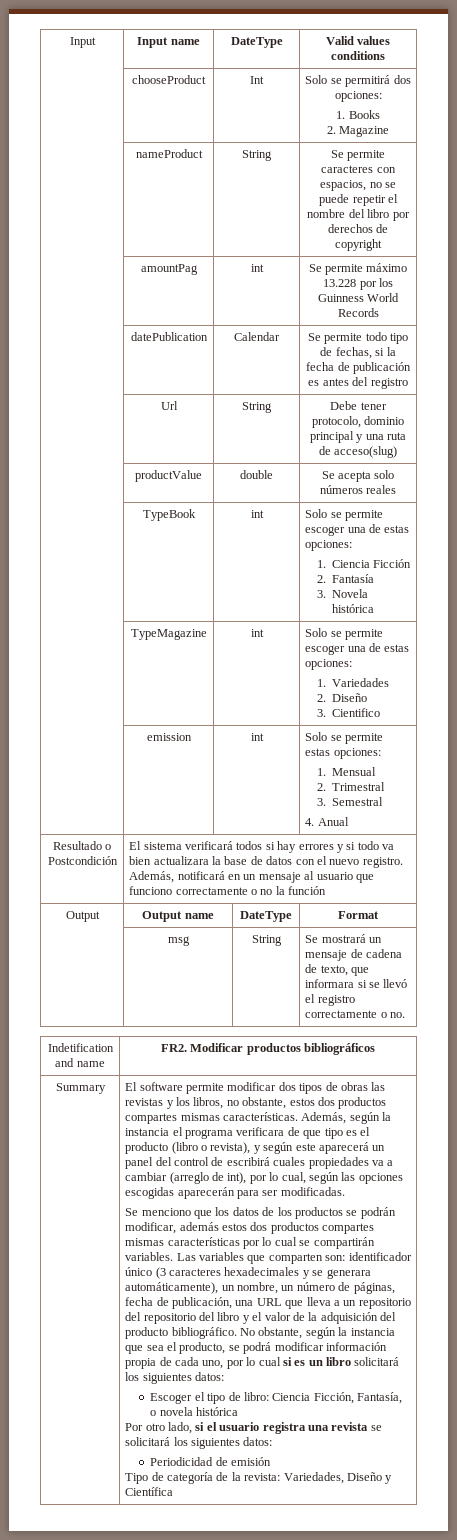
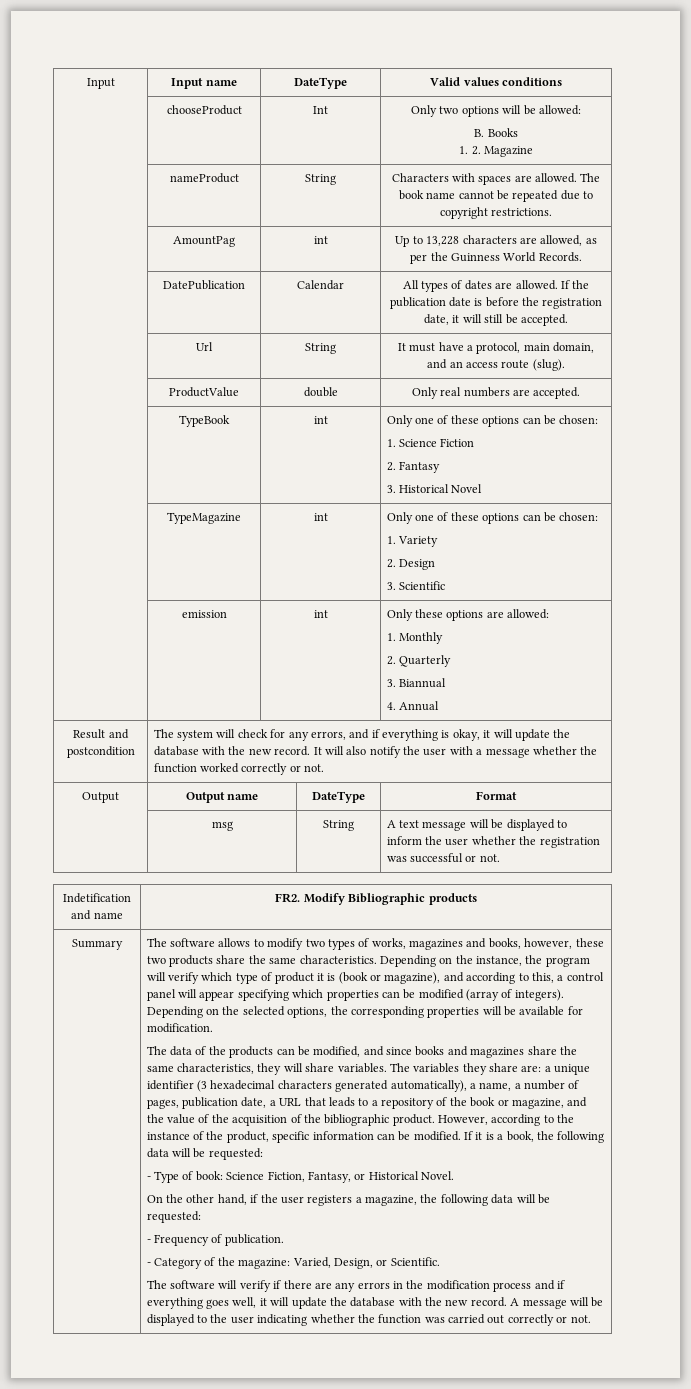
[305,75,411,87] [334,91,382,102] [336,111,346,119] Solo se permitirá dos opciones: // 1. -> [411,105,581,117] [474,129,485,137] Only two options will be allowed: // B.
(380, 114) none -> [459,146,469,154] 1.
[330,150,386,161] [321,165,396,173] [320,180,396,191] [319,194,398,206] [307,209,410,221] [327,224,389,233] Se permite caracteres con espacios, no se puede repetir el nombre del libro por derechos de -> [391,173,601,185] [398,190,594,202] Characters with spaces are allowed. The book name cannot be repeated due to
[140,264,198,275] [250,264,264,272] [308,263,408,275] [323,278,393,290] [317,293,400,302] [337,308,379,317] [130,332,208,341] [233,332,280,341] [307,332,409,344] [320,347,396,359] [306,362,411,374] [308,377,408,389] [160,401,178,410] [241,402,272,413] [330,401,387,410] [311,416,405,428] [309,431,407,443] [318,446,398,458] [135,470,202,482] [239,470,273,479] [321,470,395,482] [319,485,397,494] [142,509,196,521] [250,510,264,518] [305,509,384,521] [305,524,410,536] [305,540,353,551] [316,559,412,568] [316,574,374,583] [316,589,368,598] [331,604,374,613] // | amountPag | int | Se permite máximo 13.228 por los Guinness World Records // | datePublication | Calendar | Se permite todo tipo de fechas, si la fecha de publicación es antes del registro // | Url | String | Debe tener protocolo, dominio principal y una ruta de acceso(slug) // | productValue | double | Se acepta solo números reales // | TypeBook | int | Solo se permite escoger una de estas opciones: // 1. Ciencia Ficción // 2. Fantasía // 3. Novela histórica -> [491,208,553,216] [173,236,235,247] [313,236,328,244] [395,235,597,247] [410,252,582,264] [163,280,245,290] [297,280,344,290] [402,280,590,292] [389,297,603,309] [424,314,568,326] [196,342,213,351] [305,343,336,354] [397,342,595,354] [427,359,565,371] [169,387,239,397] [303,387,338,397] [411,387,581,399] [179,415,230,427] [313,416,328,424] [386,415,599,427] [386,438,475,447] [386,461,441,473] [386,484,483,493] restrictions. // | AmountPag | int | Up to 13,228 characters are allowed, as per the Guinness World Records. // | DatePublication | Calendar | All types of dates are allowed. If the publication date is before the registration date, it will still be accepted. // | Url | String | It must have a protocol, main domain, and an access route (slug). // | ProductValue | double | Only real numbers are accepted. // | TypeBook | int | Only one of these options can be chosen: // 1. Science Fiction // 2. Fantasy // 3. Historical Novel
[305,628,384,640] [305,643,410,655] [305,659,353,670] [316,678,389,687] [316,693,367,702] [316,708,380,717] Solo se permite escoger una de estas opciones: // 1. Variedades // 2. Diseño // 3. Cientifico -> [386,512,599,524] [386,536,439,547] [386,559,436,570] [386,581,446,590] Only one of these options can be chosen: // 1. Variety // 2. Design // 3. Scientific
[305,732,384,744] [305,748,381,759] [316,767,376,776] [316,782,385,791] [316,797,383,806] Solo se permite estas opciones: // 1. Mensual // 2. Trimestral // 3. Semestral -> [386,609,550,621] [386,632,444,644] [386,655,452,667] [386,678,447,688] Only these options are allowed: // 1. Monthly // 2. Quarterly // 3. Biannual
[317,817,349,826] [52,841,112,850] [47,856,118,865] [129,841,395,853] [129,856,403,868] [129,871,374,883] [129,886,327,895] Anual // Resultado o Postcondición | El sistema verificará todos si hay errores y si todo va bien actualizara la base de datos con el nuevo registro. Además, notificará en un mensaje al usuario que funciono correctamente o no la función -> [399,701,440,711] [73,729,129,739] [66,746,135,758] [153,729,571,741] [153,746,598,758] [153,763,325,775] Annual // Result and postcondition | The system will check for any errors, and if everything is okay, it will update the database with the new record. It will also notify the user with a message whether the function worked correctly or not.
[305,934,383,943] [305,949,403,961] [305,964,370,976] [305,979,408,988] [305,994,355,1006] [305,1010,406,1018] [47,1043,114,1052] [55,1058,105,1067] [160,1043,376,1055] [55,1083,106,1094] [125,1082,386,1094] [125,1097,387,1109] [125,1112,392,1124] [125,1127,371,1139] [125,1142,386,1154] [125,1157,394,1169] [125,1172,403,1184] [125,1187,345,1199] [125,1207,396,1219] [125,1222,375,1234] [125,1237,375,1249] [125,1252,412,1264] [125,1267,371,1279] [125,1282,395,1294] [125,1297,411,1309] [125,1312,397,1324] [125,1327,395,1339] [125,1342,387,1354] [125,1357,400,1369] [125,1372,225,1384] [150,1392,403,1404] [150,1407,239,1416] [125,1422,382,1434] [125,1437,273,1449] [150,1457,272,1466] [125,1472,393,1484] [125,1487,174,1496] Se mostrará un mensaje de cadena de texto, que informara si se llevó el registro correctamente o no. // Indetification and name | FR2. Modificar productos bibliográficos // Summary | El software permite modificar dos tipos de obras las revistas y los libros, no obstante, estos dos productos compartes mismas características. Además, según la instancia el programa verificara de que tipo es el producto (libro o revista), y según este aparecerá un panel del control de escribirá cuales propiedades va a cambiar (arreglo de int), por lo cual, según las opciones escogidas aparecerán para ser modificadas. // Se menciono que los datos de los productos se podrán modificar, además estos dos productos compartes mismas características por lo cual se compartirán variables. Las variables que comparten son: identificador único (3 caracteres hexadecimales y se generara automáticamente), un nombre, un número de páginas, fecha de publicación, una URL que lleva a un repositorio del repositorio del libro y el valor de la adquisición del producto bibliográfico. No obstante, según la instancia que sea el producto, se podrá modificar información propia de cada uno, por lo cual si es un libro solicitará los siguientes datos: // Escoger el tipo de libro: Ciencia Ficción, Fantasía, o novela histórica // Por otro lado, si el usuario registra una revista se solicitará los siguientes datos: // Periodicidad de emisión // Tipo de categoría de la revista: Variedades, Diseño y Científica -> [386,819,567,831] [386,836,600,848] [386,853,500,863] [63,893,131,903] [71,910,123,920] [275,893,477,905] [72,939,123,950] [146,938,604,950] [146,955,590,967] [146,972,604,984] [146,989,564,1001] [146,1006,583,1018] [146,1023,213,1033] [146,1046,577,1058] [146,1063,591,1075] [146,1080,580,1092] [146,1097,588,1109] [146,1114,575,1126] [146,1131,605,1143] [146,1148,263,1160] [146,1171,455,1183] [146,1194,550,1206] [146,1211,201,1223] [146,1234,284,1246] [146,1257,440,1269] [146,1280,565,1292] [146,1297,604,1309] [146,1314,591,1326] A text message will be displayed to inform the user whether the registration was successful or not. // Indetification and name | FR2. Modify Bibliographic products // Summary | The software allows to modify two types of works, magazines and books, however, these two products share the same characteristics. Depending on the instance, the program will verify which type of product it is (book or magazine), and according to this, a control panel will appear specifying which properties can be modified (array of integers). Depending on the selected options, the corresponding properties will be available for modification. // The data of the products can be modified, and since books and magazines share the same characteristics, they will share variables. The variables they share are: a unique identifier (3 hexadecimal characters generated automatically), a name, a number of pages, publication date, a URL that leads to a repository of the book or magazine, and the value of the acquisition of the bibliographic product. However, according to the instance of the product, specific information can be modified. If it is a book, the following data will be requested: // - Type of book: Science Fiction, Fantasy, or Historical Novel. // On the other hand, if the user registers a magazine, the following data will be requested: // - Frequency of publication. // - Category of the magazine: Varied, Design, or Scientific. // The software will verify if there are any errors in the modification process and if everything goes well, it will update the database with the new record. A message will be displayed to the user indicating whether the function was carried out correctly or not.

